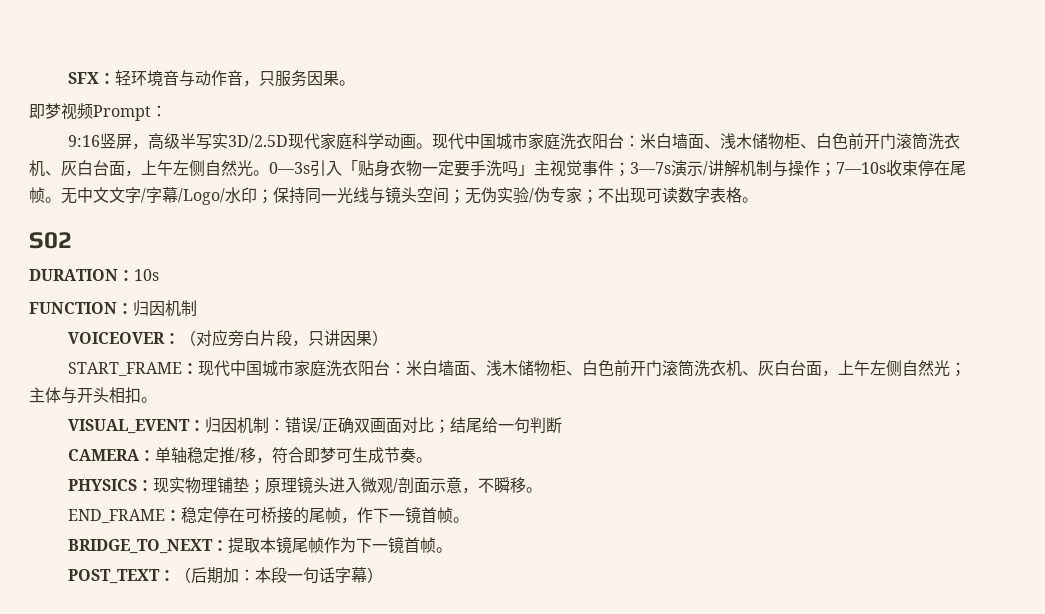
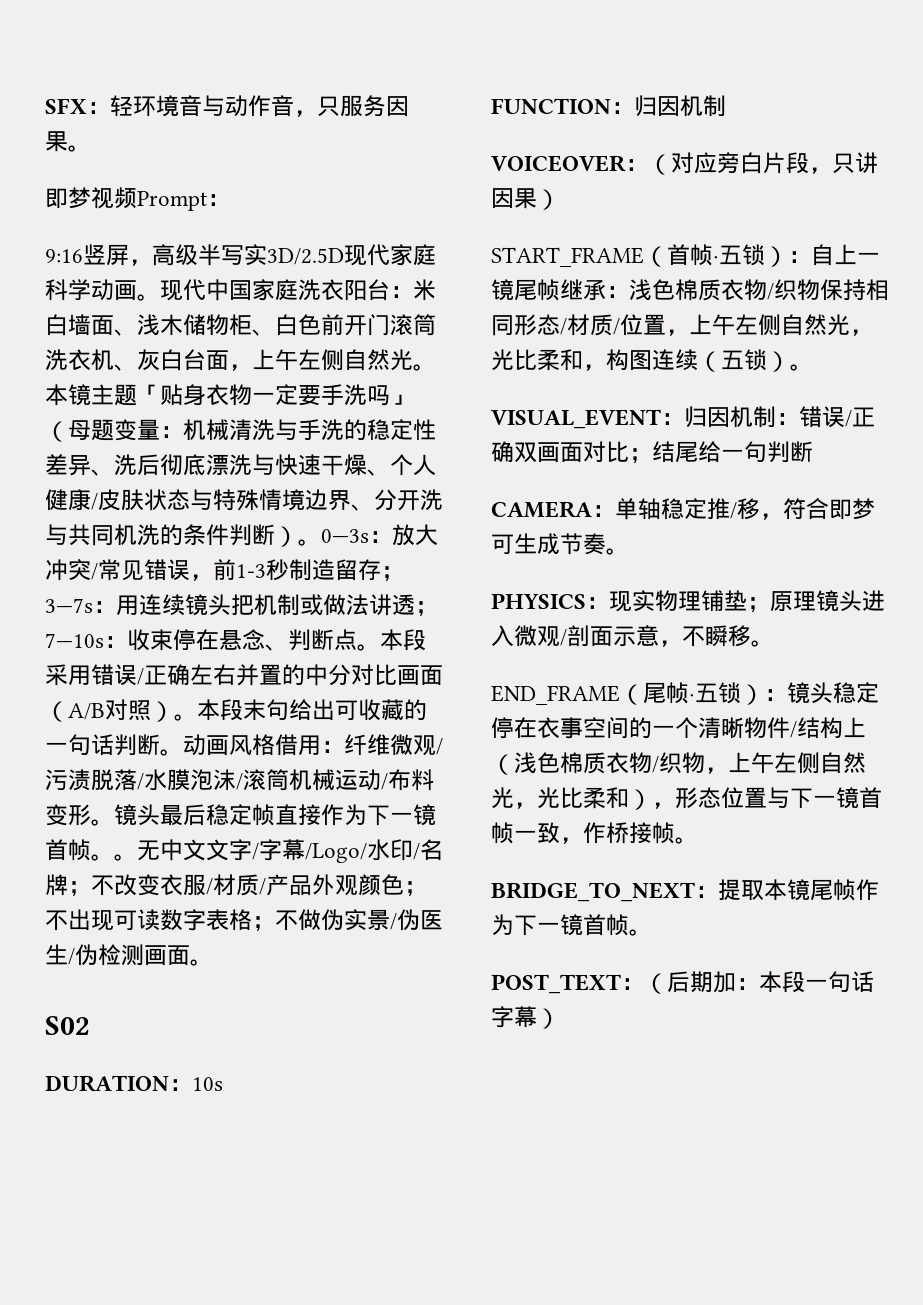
[495,133,528,150] 城市 -> (252, 290) none
[269,160,342,177] 0—3s引入 -> [45,384,137,406] 本镜主题
[534,160,966,177] [29,187,45,203] 主视觉事件；3—7s演示/讲解机制与操作；7—10s收束停在尾帧 -> [45,419,436,442] [45,454,436,476] [45,489,443,511] [45,524,438,547] [45,559,404,581] [45,594,438,616] [45,629,426,651] [45,664,443,686] [45,699,427,722] [45,734,443,756] [45,769,434,791] [45,804,436,826] [45,839,114,861] （母题变量：机械清洗与手洗的稳定性差异、洗后彻底漂洗与快速干燥、个人健康/皮肤状态与特殊情境边界、分开洗与共同机洗的条件判断）。0—3s：放大冲突/常见错误，前1-3秒制造留存；3—7s：用连续镜头把机制或做法讲透；7—10s：收束停在悬念、判断点。本段采用错误/正确左右并置的中分对比画面（A/B对照）。本段末句给出可收藏的一句话判断。动画风格借用：纤维微观/污渍脱落/水膜泡沫/滚筒机械运动/布料变形。镜头最后稳定帧直接作为下一镜首帧。
[257,186,582,204] ；保持同一光线与镜头空间；无伪实验/伪专家 -> [413,839,443,861] [45,874,404,896] /名牌；不改变衣服/材质/产品外观颜色
(742, 195) none -> [252,909,443,931] [45,944,190,966] ；不做伪实景/伪医生/伪检测画面
[181,360,966,377] [29,387,141,404] ：现代中国城市家庭洗衣阳台：米白墙面、浅木储物柜、白色前开门滚筒洗衣机、灰白台面，上午左侧自然光；主体与开头相扣 -> [644,244,880,267] [491,279,889,301] [491,314,873,336] [491,349,790,372] （首帧·五锁）：自上一镜尾帧继承：浅色棉质衣物/织物保持相同形态/材质/位置，上午左侧自然光，光比柔和，构图连续（五锁）
[164,506,437,524] ：稳定停在可桥接的尾帧，作下一镜首 -> [620,682,879,705] [491,717,866,739] [491,752,866,775] [491,787,882,810] [491,822,652,844] （尾帧·五锁）：镜头稳定停在衣事空间的一个清晰物件/结构上（浅色棉质衣物/织物，上午左侧自然光，光比柔和），形态位置与下一镜首帧一致，作桥接

